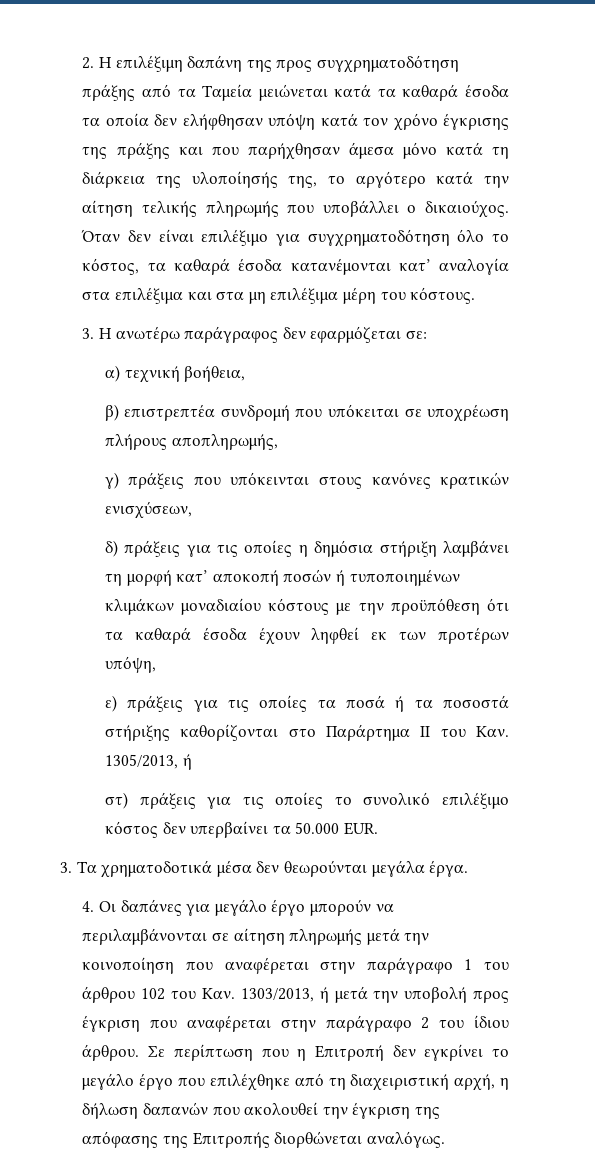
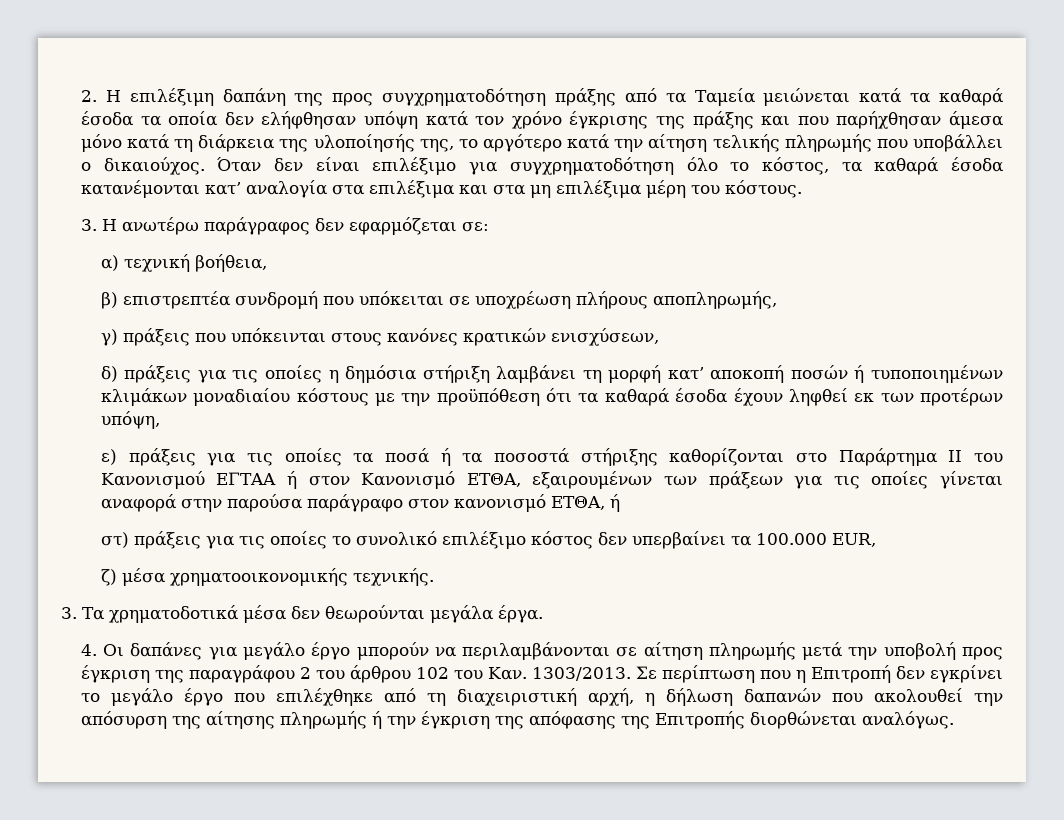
[475,726,509,737] [104,754,178,769] Καν. 1305/2013, -> [100,471,1004,489] [100,494,605,512] Κανονισμού ΕΓΤΑΑ ή στον Κανονισμό ΕΤΘΑ, εξαιρουμένων των πράξεων για τις οποίες γίνεται αναφορά στην παρούσα παράγραφο στον κανονισμό ΕΤΘΑ,
[295,822,378,835] 50.000 EUR. -> [755,533,876,547] [100,568,434,586] 100.000 EUR, // ζ) μέσα χρηματοοικονομικής τεχνικής.
[82,957,473,974] κοινοποίηση που αναφέρεται στην παράγραφο 1 -> [883,642,1003,660] [80,665,311,683] υποβολή προς έγκριση της παραγράφου 2
[240,986,510,1003] [82,1015,509,1032] [82,1044,140,1061] 1303/2013, ή μετά την υποβολή προς έγκριση που αναφέρεται στην παράγραφο 2 του ίδιου άρθρου. -> [531,667,631,681] 1303/2013.
(348, 1113) none -> [80,711,416,729] απόσυρση της αίτησης πληρωμής ή την

